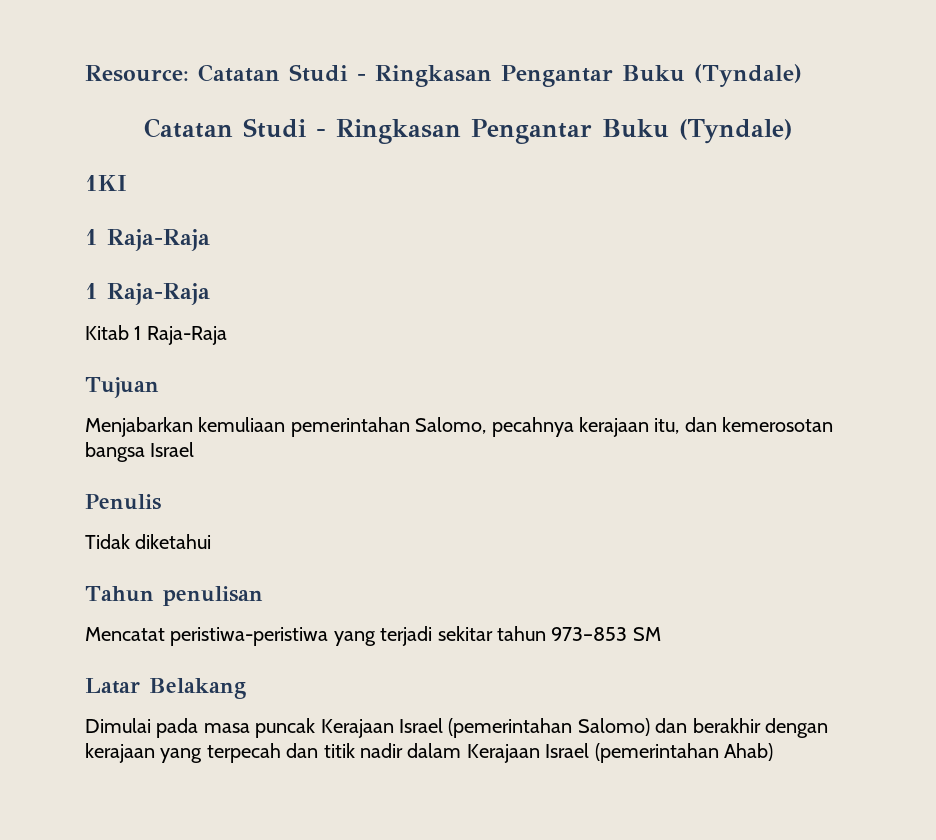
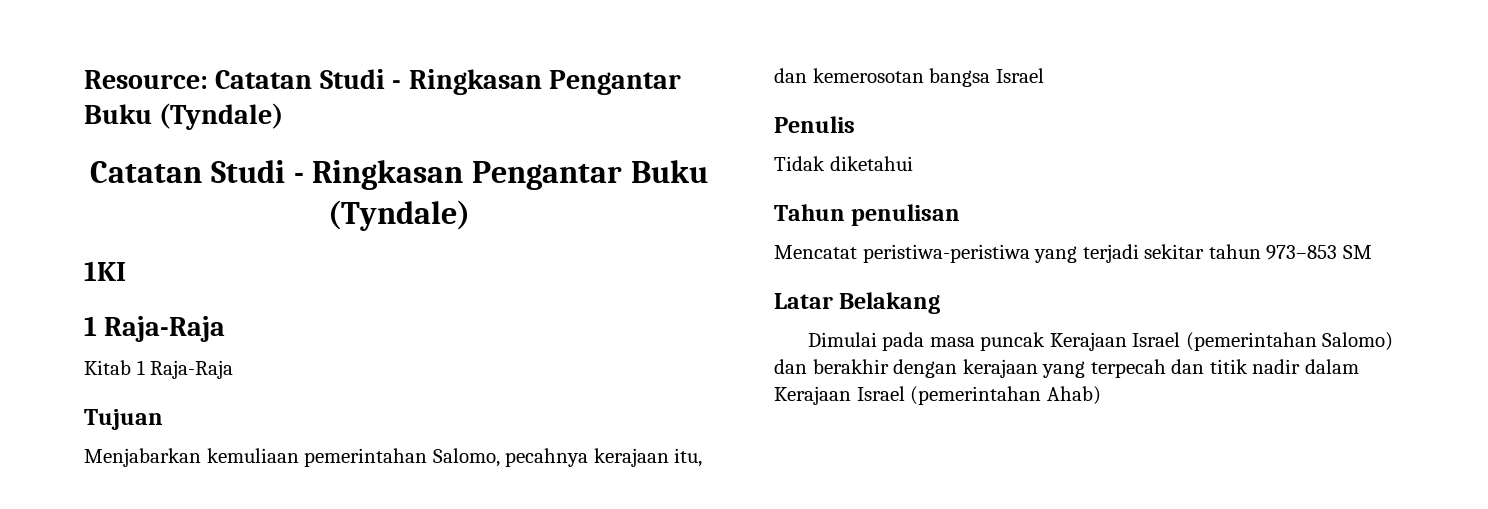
[85,283,210,305] // 1 Raja-Raja -> (226, 329) none

